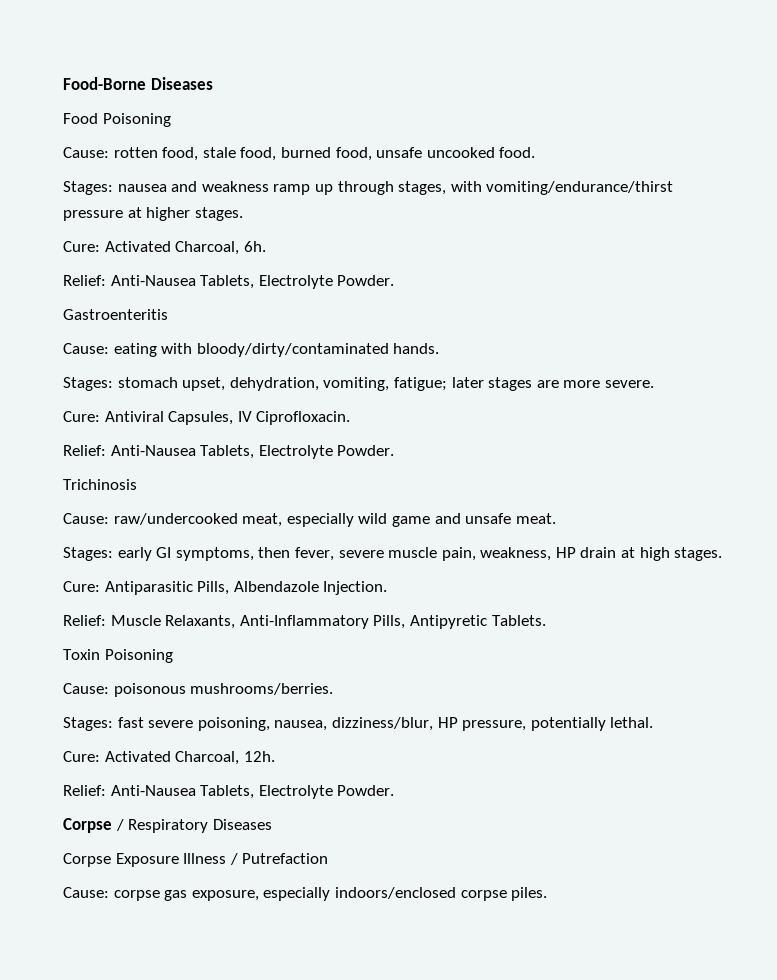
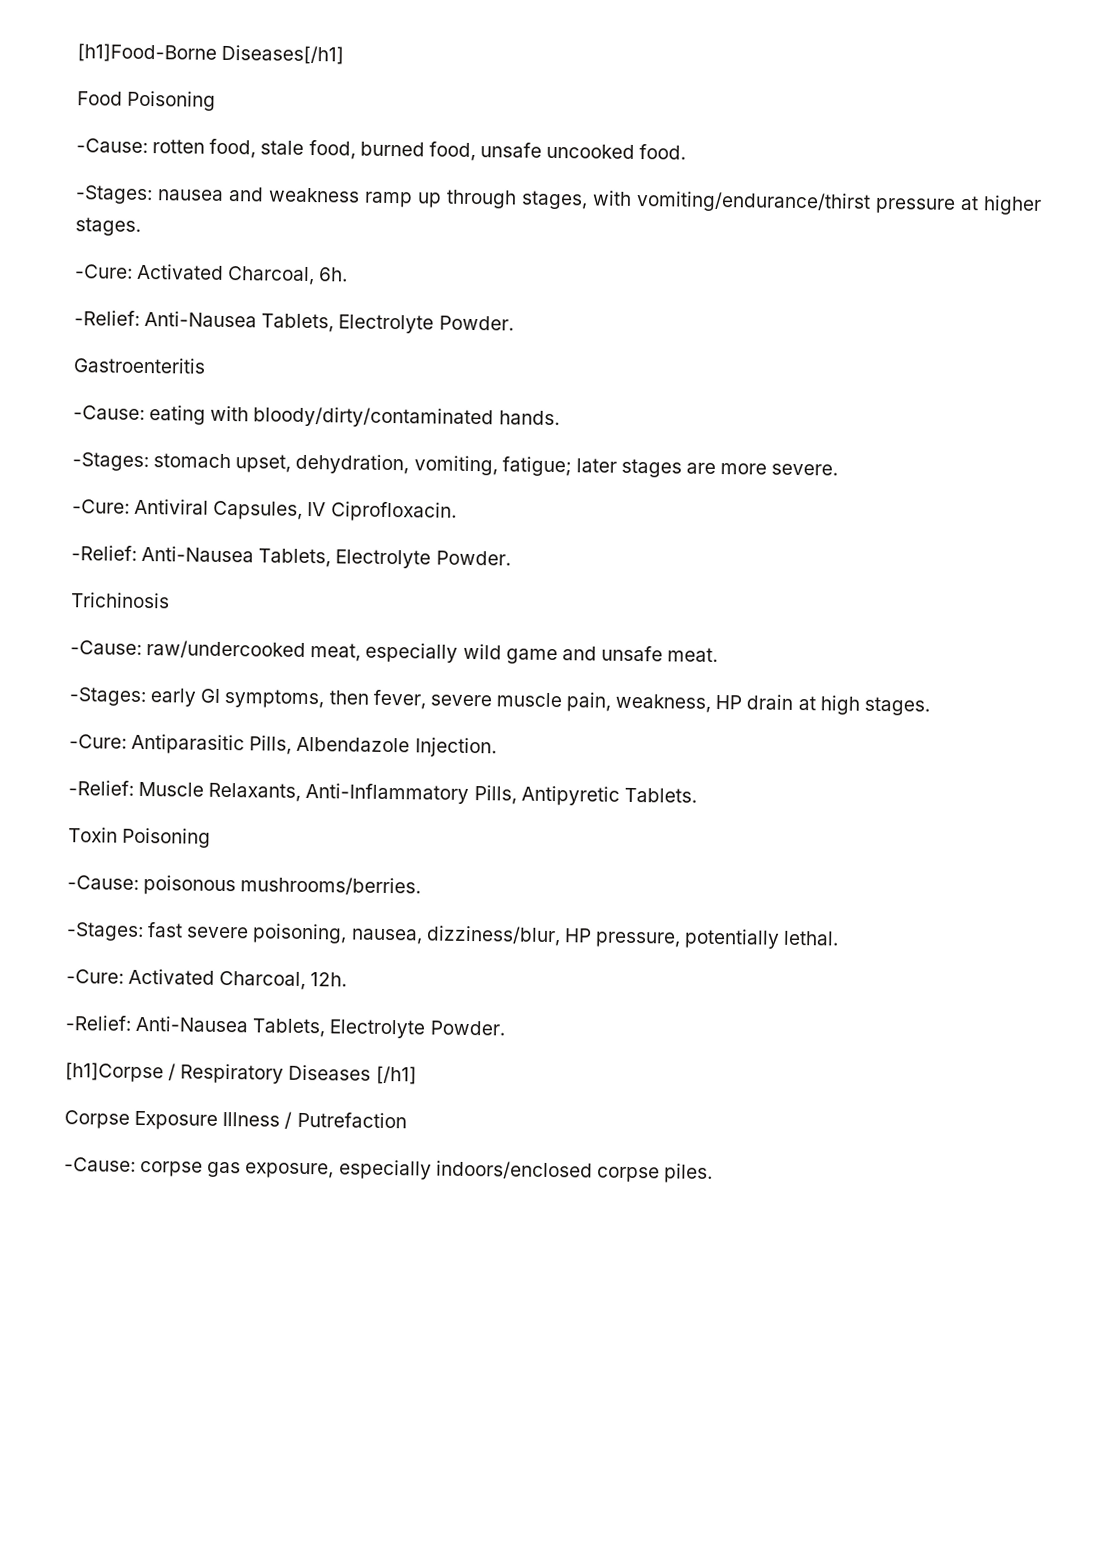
[63,77,213,90] Food-Borne Diseases -> [77,43,345,65] [h1]Food-Borne Diseases[/h1]
[63,147,109,158] Cause: -> [76,138,148,154] -Cause:
[63,181,113,195] Stages: -> [75,185,153,205] -Stages:
[63,241,100,252] Cure: -> [75,264,133,279] -Cure:
[63,275,106,286] Relief: -> [74,310,140,326] -Relief:
[63,343,109,354] Cause: -> [73,405,145,420] -Cause:
[63,377,113,391] Stages: -> [72,452,149,472] -Stages:
[63,411,100,422] Cure: -> [72,499,130,514] -Cure:
[63,445,106,456] Relief: -> [71,545,137,561] -Relief:
[63,513,109,524] Cause: -> [70,640,142,655] -Cause:
[63,547,113,561] Stages: -> [69,687,147,707] -Stages:
[63,581,100,592] Cure: -> [69,734,127,749] -Cure:
[63,615,106,626] Relief: -> [68,780,134,796] -Relief:
[63,683,109,694] Cause: -> [67,875,139,890] -Cause:
[63,717,113,731] Stages: -> [66,922,144,942] -Stages:
[63,751,100,762] Cure: -> [66,969,124,984] -Cure:
[63,785,395,799] [63,818,112,833] Relief: Anti-Nausea Tablets, Electrolyte Powder. // Corpse -> [65,1015,505,1039] [65,1062,164,1083] -Relief: Anti-Nausea Tablets, Electrolyte Powder. // [h1]Corpse
(272, 824) none -> [375,1065,417,1085] [/h1]
[63,887,109,898] Cause: -> [64,1157,136,1172] -Cause:

